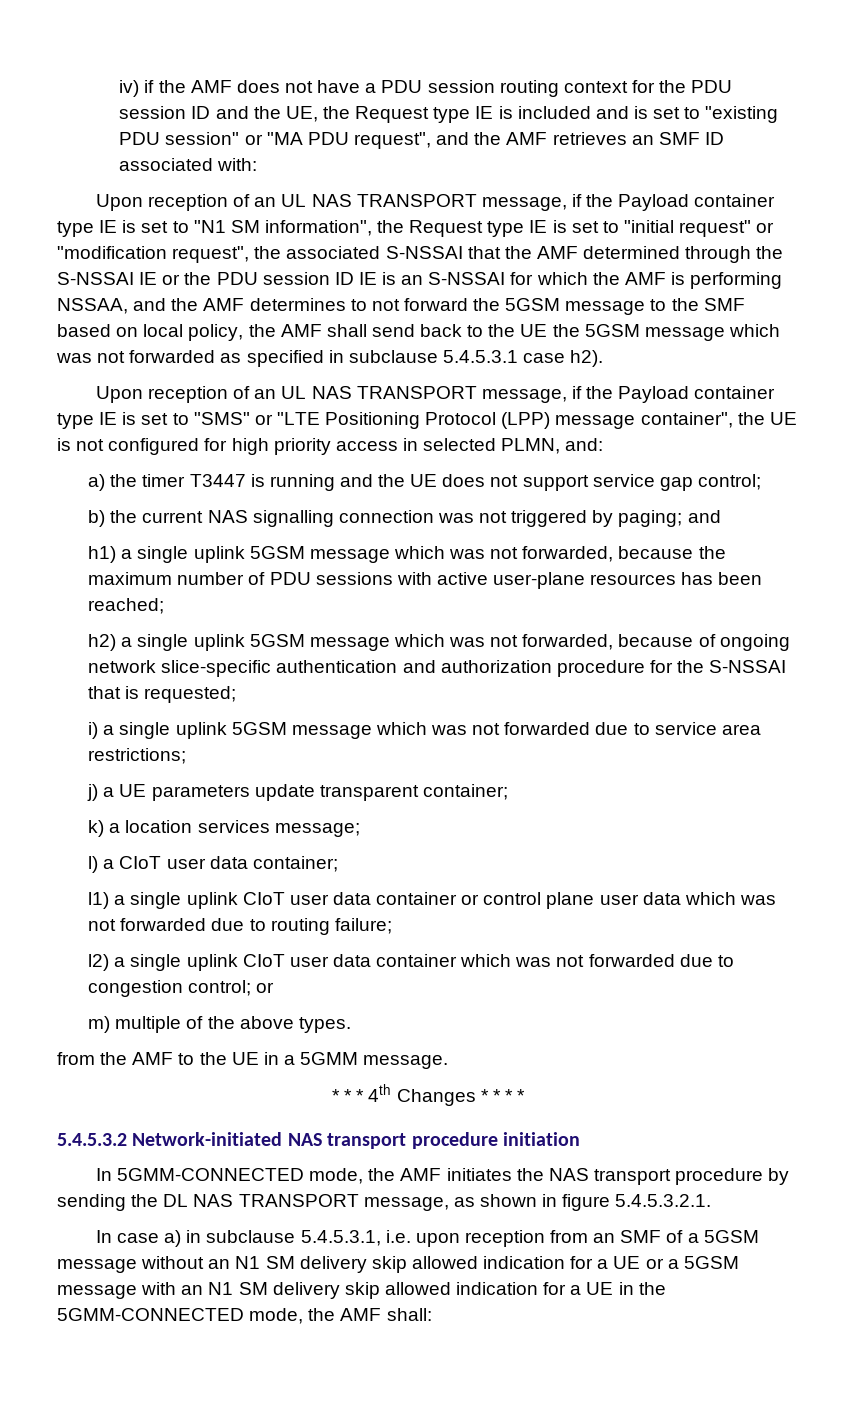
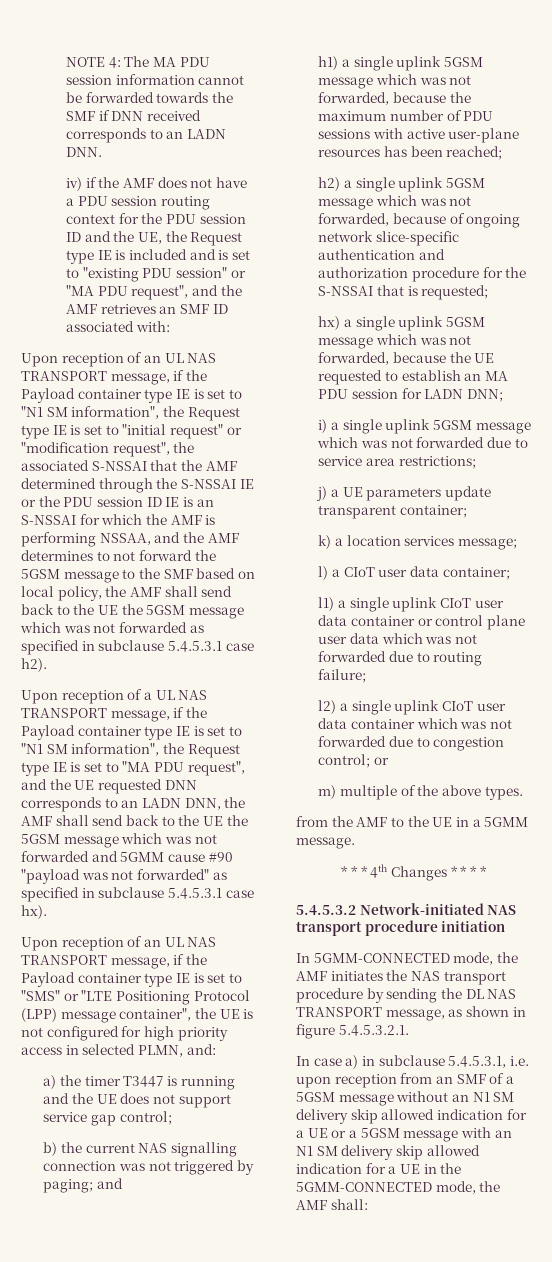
(119, 88) none -> [65,56,210,68] [65,74,245,85] [65,92,233,103] [65,110,201,121] [65,128,226,143] [65,147,102,157] NOTE 4: The MA PDU session information cannot be forwarded towards the SMF if DNN received corresponds to an LADN DNN. //
(604, 358) none -> [21,689,208,704] [21,707,207,722] [21,725,242,740] [21,743,240,758] [21,761,245,776] [21,779,197,794] [21,797,246,812] [21,815,248,826] [21,833,217,848] [21,851,233,862] [21,869,227,884] [21,887,254,902] [21,905,47,919] // Upon reception of a UL NAS TRANSPORT message, if the Payload container type IE is set to "N1 SM information", the Request type IE is set to "MA PDU request", and the UE requested DNN corresponds to an LADN DNN, the AMF shall send back to the UE the 5GSM message which was not forwarded and 5GMM cause #90 "payload was not forwarded" as specified in subclause 5.4.5.3.1 case hx).
(237, 694) none -> [318,316,486,331] [318,334,472,349] [318,352,495,365] [318,370,509,385] [318,388,504,402] // hx) a single uplink 5GSM message which was not forwarded, because the UE requested to establish an MA PDU session for LADN DNN;

